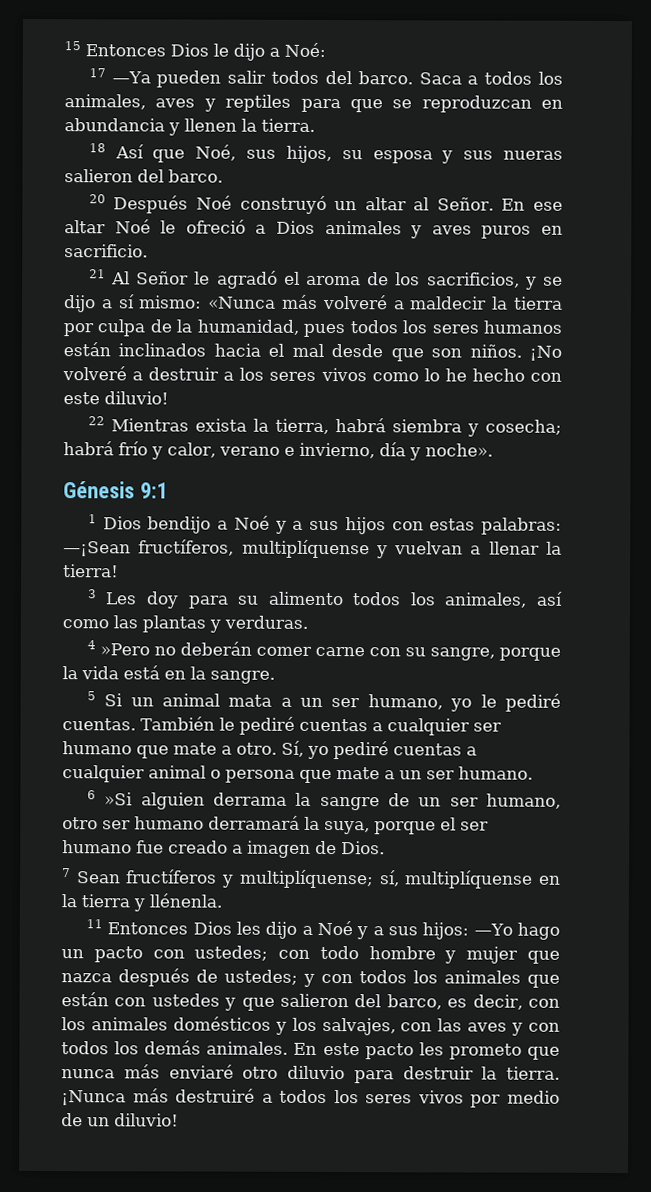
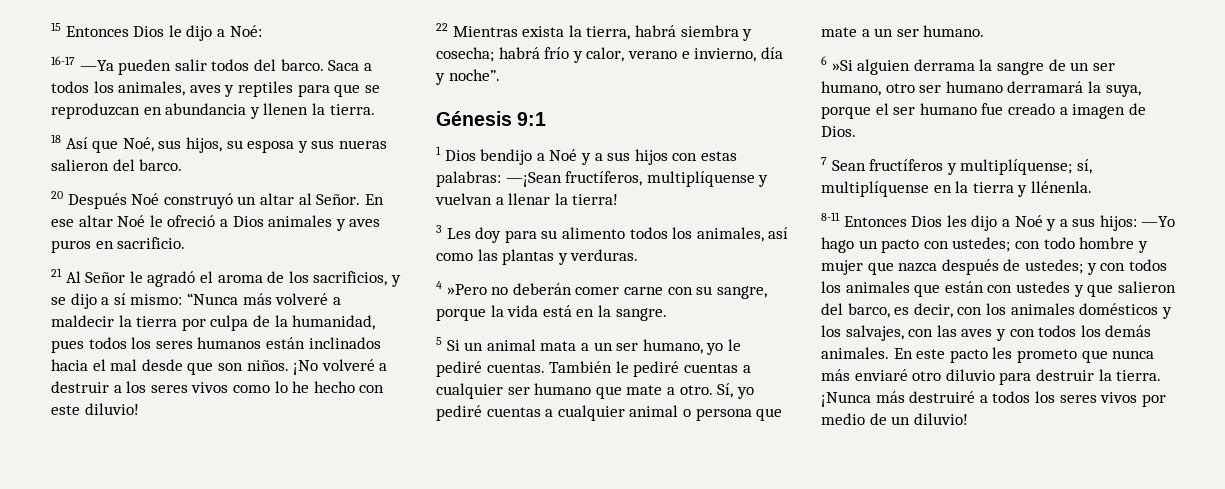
[88,68,106,78] 17 -> [51,56,75,65] 16-17
[208,296,277,309] «Nunca -> [186,293,238,305] “Nunca
[424,443,493,457] noche». -> [448,69,500,81] noche”.
[85,919,103,929] 11 -> [821,212,840,221] 8-11

